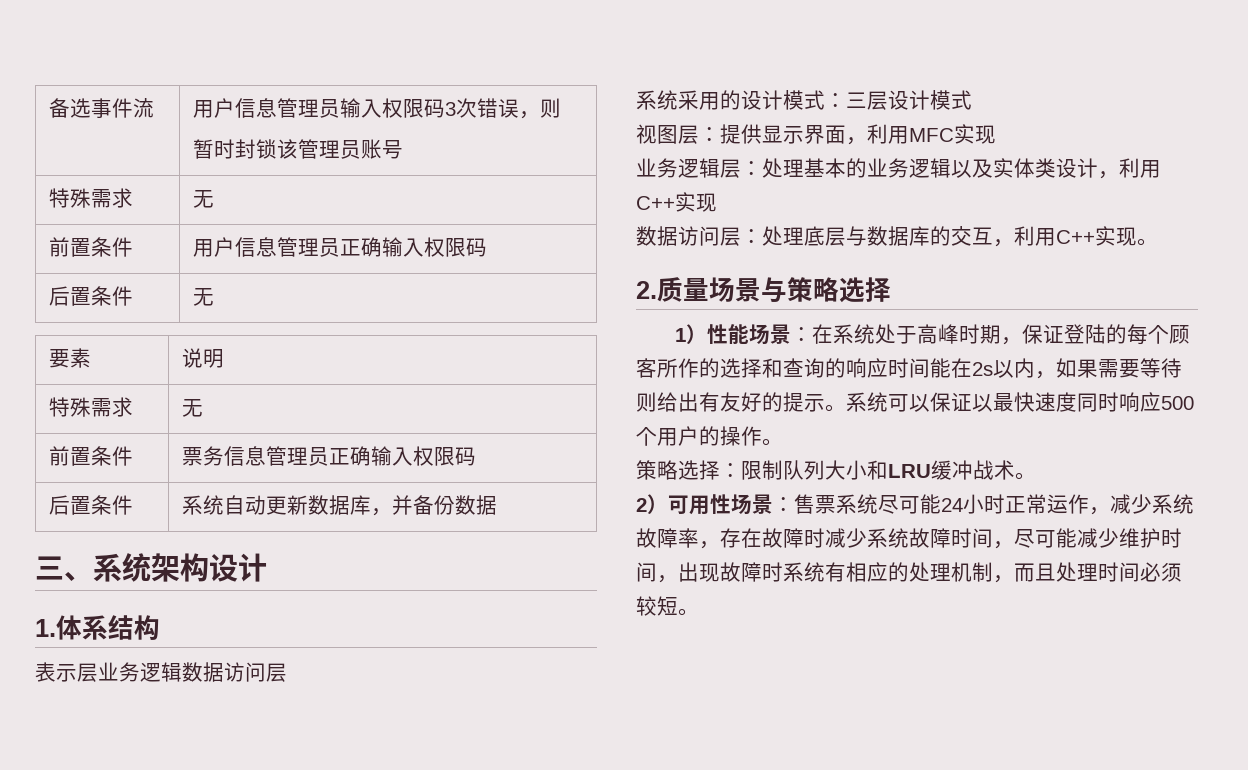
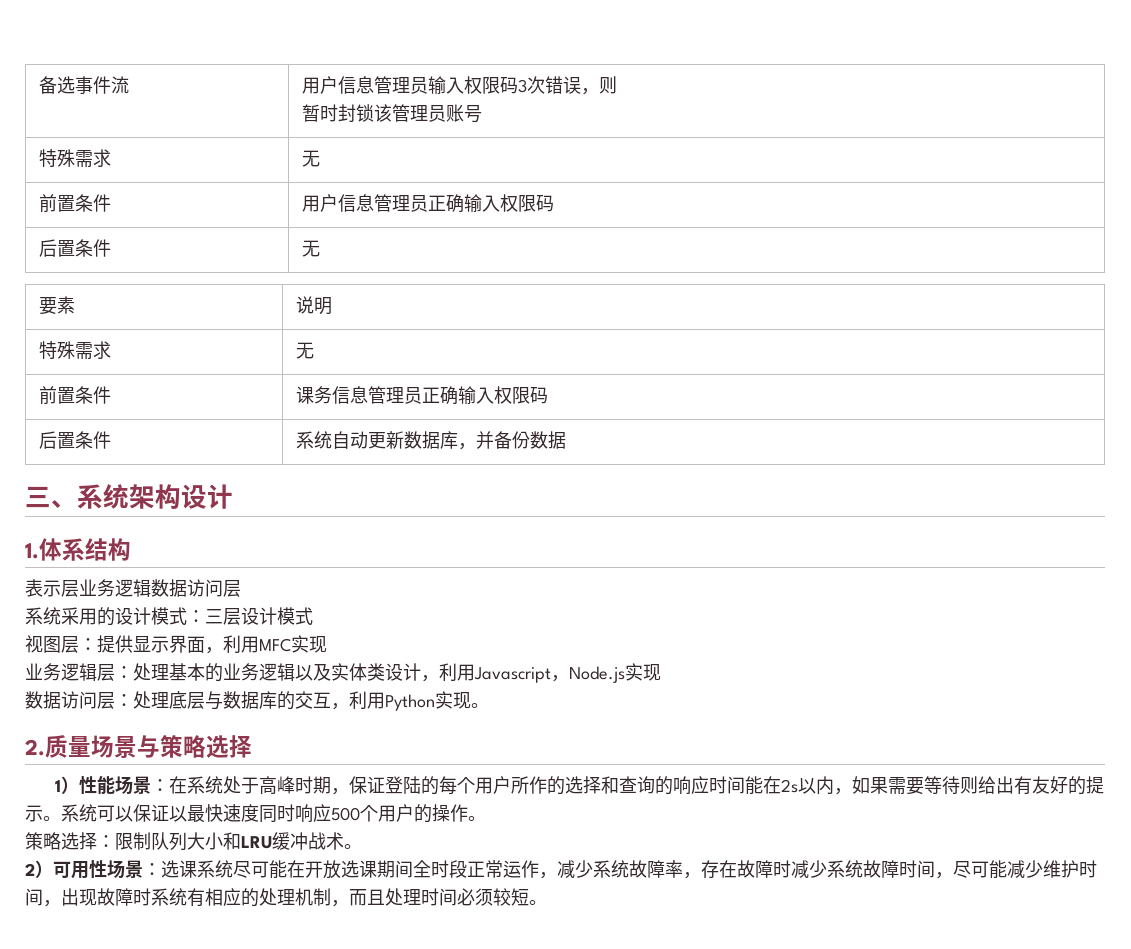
[182,447,204,466] 票 -> [295,386,314,404] 课
[636,196,675,210] C++ -> [474,666,625,683] Javascript，Node.js
[1056,230,1095,244] C++ -> [385,694,435,711] Python
[1169,325,1191,344] [636,358,657,378] 顾客 -> [475,776,512,794] 用户
[794,494,836,514] 售票 -> [161,860,197,878] 选课
[941,494,1005,514] 24小时 -> [287,860,467,879] 在开放选课期间全时段

